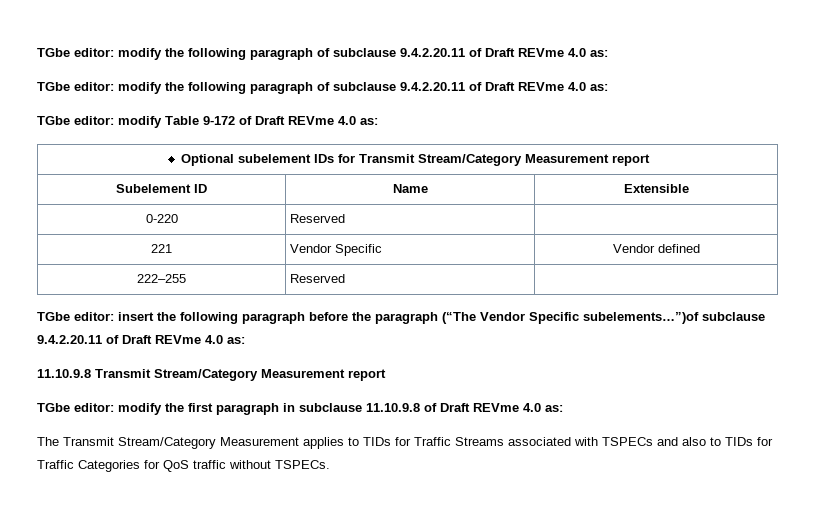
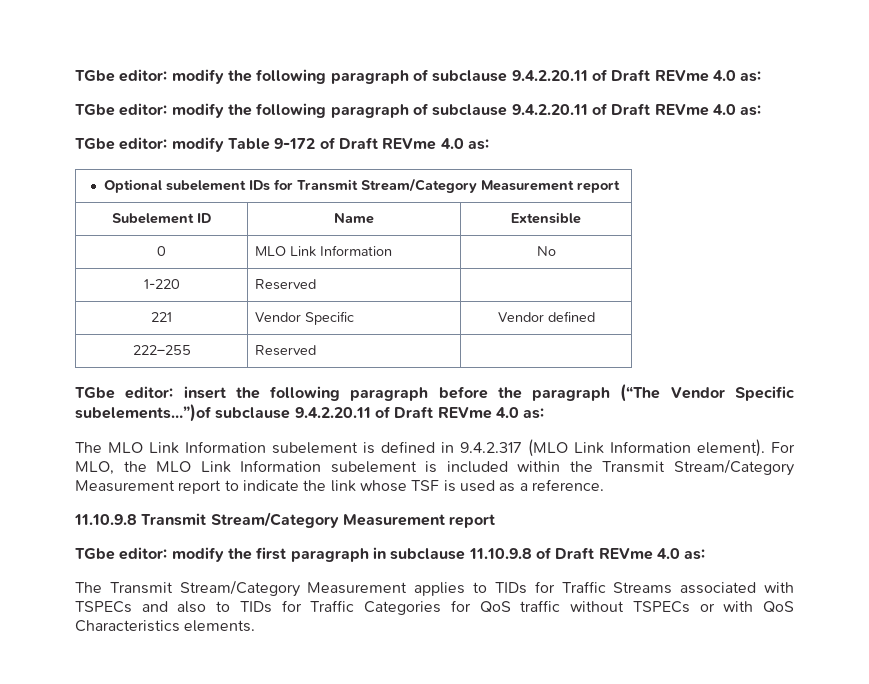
[145,214,178,223] 0-220 -> [157,246,166,256] [255,245,393,257] [536,246,556,256] [143,279,180,289] 0 | MLO Link Information | No // 1-220
(245, 340) none -> [75,439,795,457] [75,459,794,476] [75,479,604,494] // The MLO Link Information subelement is defined in 9.4.2.317 (MLO Link Information element). For MLO, the MLO Link Information subelement is included within the Transmit Stream/Category Measurement report to indicate the link whose TSF is used as a reference.
[275,460,330,469] TSPECs. -> [632,601,795,613] [75,620,256,632] TSPECs or with QoS Characteristics elements.

